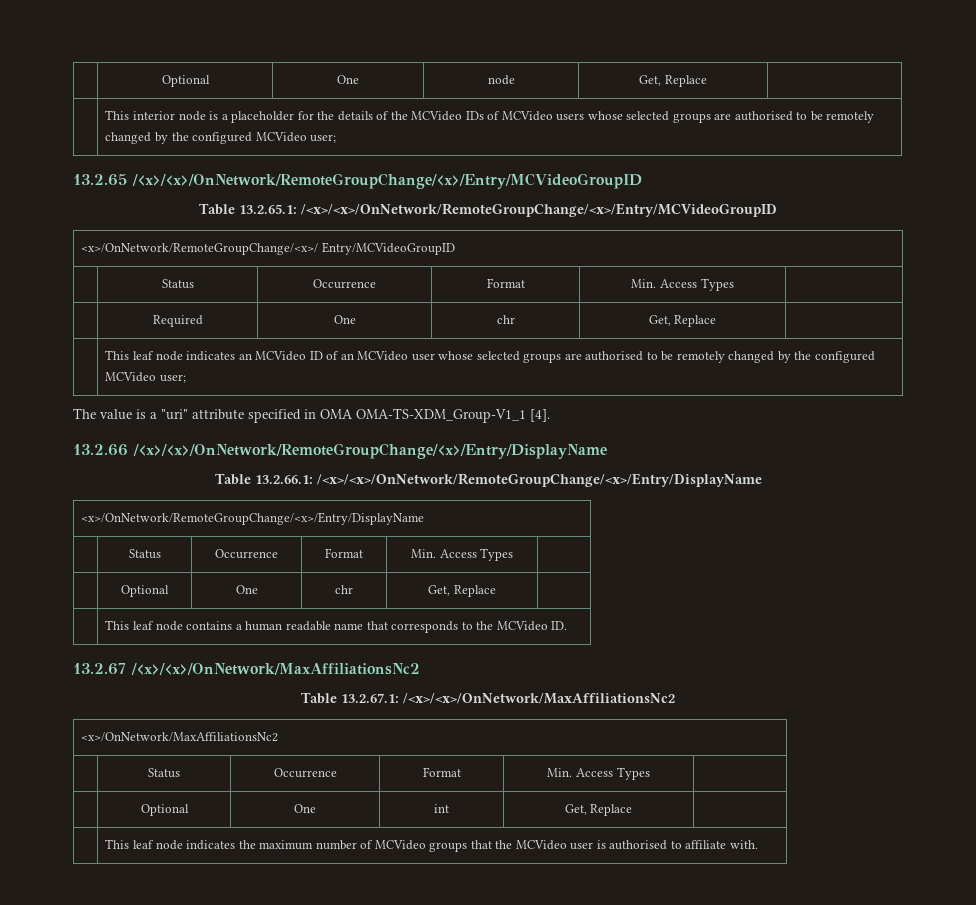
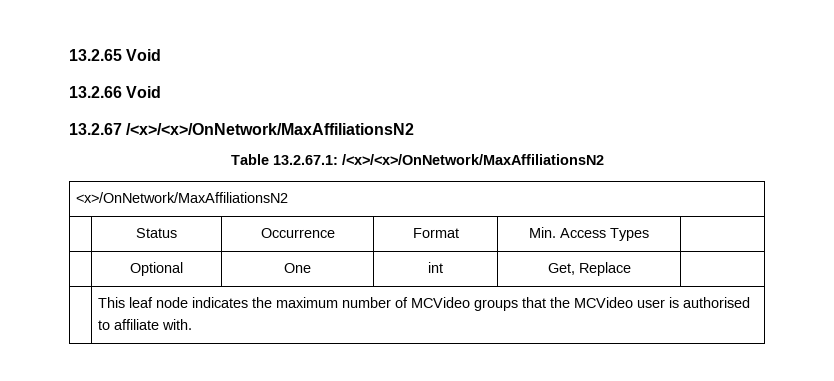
[161,75,210,87] [337,75,359,84] [487,75,515,85] [639,75,707,87] [105,110,875,123] [105,132,337,144] [73,173,642,189] [199,203,777,217] [81,242,455,255] [161,279,194,289] [313,279,376,289] [486,278,525,288] [631,278,734,291] [152,315,203,327] [333,315,356,324] [496,315,515,324] [648,315,717,327] [105,350,875,363] [105,372,186,383] [73,408,550,423] [73,443,607,459] [214,473,762,487] [81,512,425,525] [128,549,161,559] [215,549,278,559] [325,548,363,558] [410,548,514,561] [121,585,169,597] [235,585,258,594] [335,585,353,594] [428,585,496,597] [105,620,568,633] | Optional | One | node | Get, Replace | // | This interior node is a placeholder for the details of the MCVideo IDs of MCVideo users whose selected groups are authorised to be remotely changed by the configured MCVideo user; // 13.2.65 /<x>/<x>/OnNetwork/RemoteGroupChange/<x>/Entry/MCVideoGroupID // Table 13.2.65.1: /<x>/<x>/OnNetwork/RemoteGroupChange/<x>/Entry/MCVideoGroupID // <x>/OnNetwork/RemoteGroupChange/<x>/ Entry/MCVideoGroupID // | Status | Occurrence | Format | Min. Access Types | // | Required | One | chr | Get, Replace | // | This leaf node indicates an MCVideo ID of an MCVideo user whose selected groups are authorised to be remotely changed by the configured MCVideo user; // The value is a "uri" attribute specified in OMA OMA-TS-XDM_Group-V1_1 [4]. // 13.2.66 /<x>/<x>/OnNetwork/RemoteGroupChange/<x>/Entry/DisplayName // Table 13.2.66.1: /<x>/<x>/OnNetwork/RemoteGroupChange/<x>/Entry/DisplayName // <x>/OnNetwork/RemoteGroupChange/<x>/Entry/DisplayName // | Status | Occurrence | Format | Min. Access Types | // | Optional | One | chr | Get, Replace | // | This leaf node contains a human readable name that corresponds to the MCVideo ID. -> [69,49,162,61] [69,86,162,98] 13.2.65 Void // 13.2.66 Void
[131,663,420,675] /<x>/<x>/OnNetwork/MaxAffiliationsNc2 -> [126,123,415,135] /<x>/<x>/OnNetwork/MaxAffiliationsN2
[403,693,675,704] [81,732,279,742] /<x>/<x>/OnNetwork/MaxAffiliationsNc2 // <x>/OnNetwork/MaxAffiliationsNc2 -> [341,154,604,165] [76,192,289,203] /<x>/<x>/OnNetwork/MaxAffiliationsN2 // <x>/OnNetwork/MaxAffiliationsN2

